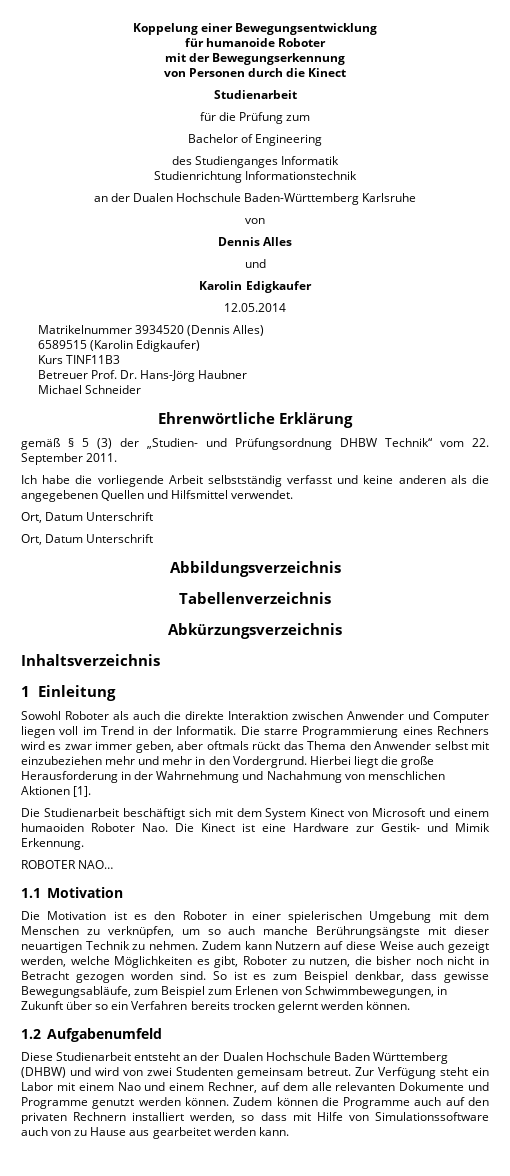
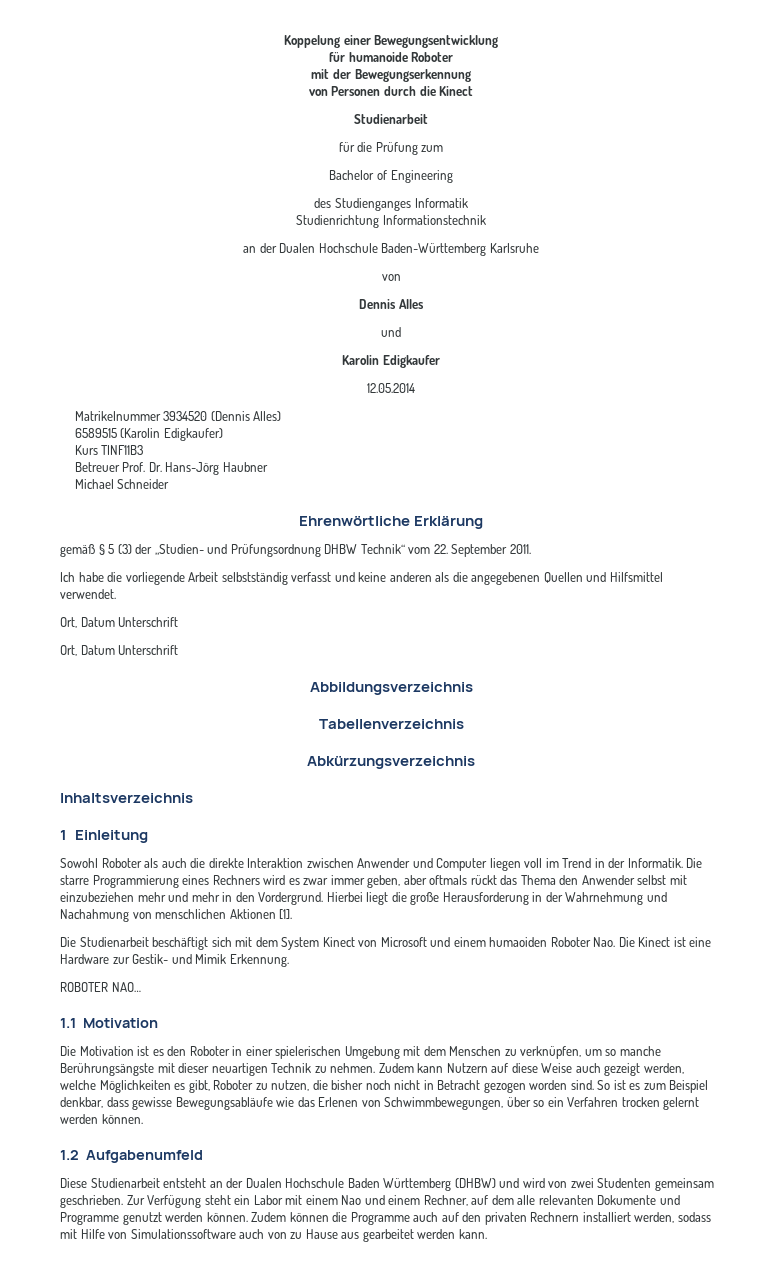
[228,926,256,935] auch -> (617, 1052) none
[21,986,233,998] Bewegungsabläufe, zum Beispiel zum -> [175,1097,315,1110] Bewegungsabläufe wie das
[436,986,447,995] [21,1001,63,1010] in Zukunft -> (504, 1103) none
[190,1001,230,1010] bereits -> (619, 1102) none
[307,1067,351,1076] betreut. -> [60,1195,123,1208] geschrieben.
[241,1112,287,1121] so dass -> [677,1212,711,1222] sodass

